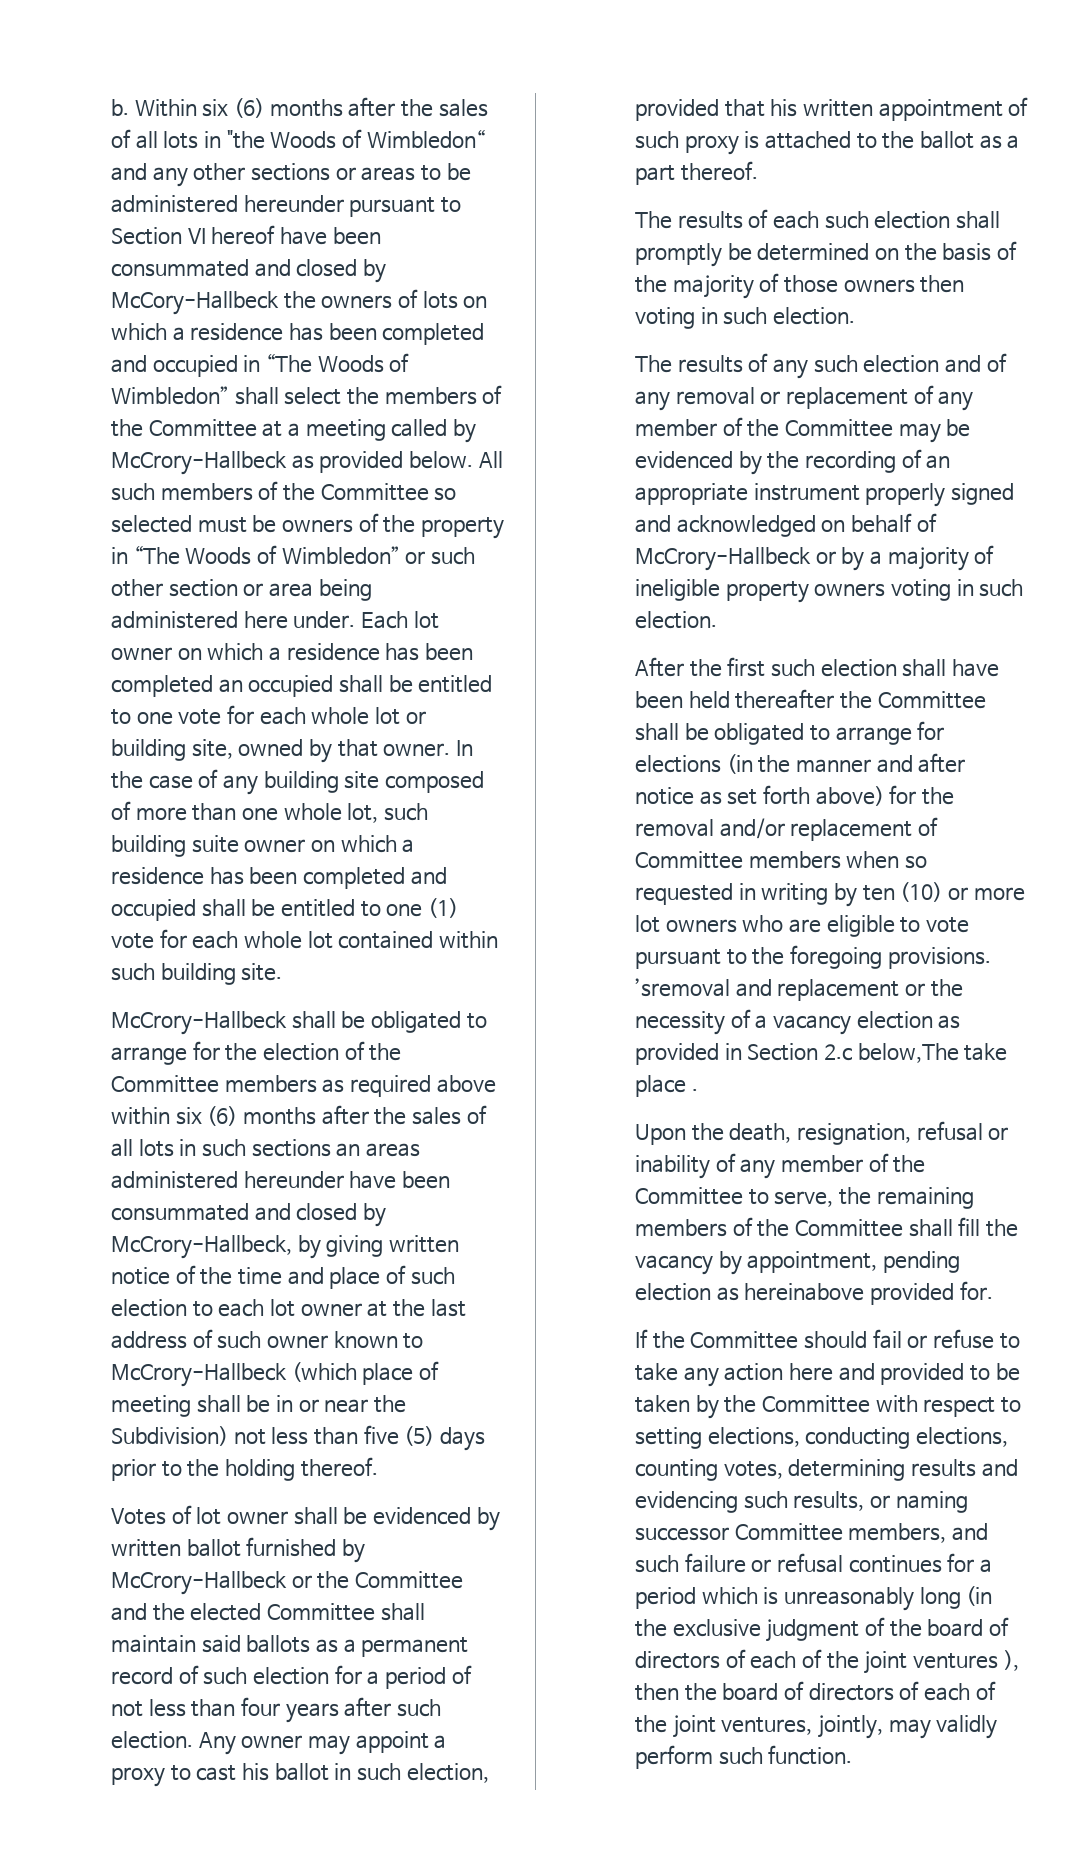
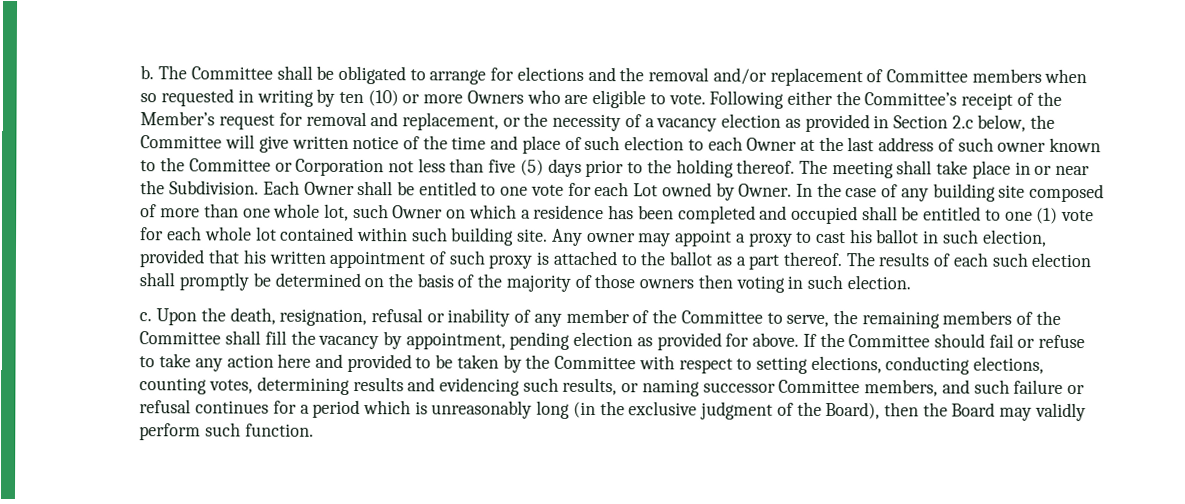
[134,97,488,118] [110,129,485,149] [110,163,471,187] [110,195,461,217] [110,225,381,245] [110,259,386,283] [110,289,488,315] [110,323,485,345] [110,353,410,377] [110,385,503,405] [110,419,476,443] [110,451,503,475] [110,481,457,501] [110,513,504,539] [110,545,475,565] [110,579,372,601] [110,611,439,629] [110,643,473,661] [110,675,334,697] Within six (6) months after the sales of all lots in "the Woods of Wimbledon“ and any other sections or areas to be administered hereunder pursuant to Section VI hereof have been consummated and closed by McCory-Hallbeck the owners of lots on which a residence has been completed and occupied in “The Woods of Wimbledon” shall select the members of the Committee at a meeting called by McCrory-Hallbeck as provided below. All such members of the Committee so selected must be owners of the property in “The Woods of Wimbledon” or such other section or area being administered here under. Each lot owner on which a residence has been completed an occupied -> [158,65,1088,87] [140,88,1062,110] [140,111,1056,133] [140,134,1102,154] [140,157,1091,179] [140,180,355,196] The Committee shall be obligated to arrange for elections and the removal and/or replacement of Committee members when so requested in writing by ten (10) or more Owners who are eligible to vote. Following either the Committee’s receipt of the Member’s request for removal and replacement, or the necessity of a vacancy election as provided in Section 2.c below, the Committee will give written notice of the time and place of such election to each Owner at the last address of such owner known to the Committee or Corporation not less than five (5) days prior to the holding thereof. The meeting shall take place in or near the Subdivision. Each Owner
[311,707,426,725] [110,739,451,763] whole lot or building site, owned by that owner. -> [633,182,793,201] Lot owned by Owner.
[110,835,306,857] building suite owner -> [392,205,444,219] Owner
[110,1011,487,1035] [110,1041,402,1065] [110,1075,496,1097] [110,1105,487,1126] [110,1139,420,1157] [110,1171,450,1189] [110,1203,386,1227] [110,1235,459,1259] [110,1265,455,1289] [110,1299,466,1317] [110,1329,424,1349] [110,1361,439,1387] [110,1395,406,1417] [110,1425,485,1451] [110,1457,378,1481] [110,1505,500,1531] [110,1537,365,1563] [110,1571,463,1595] [110,1603,425,1621] [110,1635,469,1657] [110,1665,472,1689] [110,1697,441,1723] [110,1731,193,1749] // McCrory-Hallbeck shall be obligated to arrange for the election of the Committee members as required above within six (6) months after the sales of all lots in such sections an areas administered hereunder have been consummated and closed by McCrory-Hallbeck, by giving written notice of the time and place of such election to each lot owner at the last address of such owner known to McCrory-Hallbeck (which place of meeting shall be in or near the Subdivision) not less than five (5) days prior to the holding thereof. // Votes of lot owner shall be evidenced by written ballot furnished by McCrory-Hallbeck or the Committee and the elected Committee shall maintain said ballots as a permanent record of such election for a period of not less than four years after such election. -> (549, 235) none
(758, 171) // -> (843, 259) none
[634,353,1007,379] [634,385,974,411] [634,417,971,443] [634,449,951,475] [634,483,1014,507] [634,513,937,537] [634,545,995,571] [634,579,1024,603] [634,611,717,629] [634,657,999,677] [634,689,986,709] [634,721,945,745] [634,753,966,774] [634,785,954,806] [634,817,938,841] [634,851,927,869] [634,882,1025,907] [634,915,969,937] [634,945,991,969] [634,978,963,1001] [634,1009,961,1035] [634,1043,1008,1065] [634,1075,698,1097] The results of any such election and of any removal or replacement of any member of the Committee may be evidenced by the recording of an appropriate instrument properly signed and acknowledged on behalf of McCrory-Hallbeck or by a majority of ineligible property owners voting in such election. // After the first such election shall have been held thereafter the Committee shall be obligated to arrange for elections (in the manner and after notice as set forth above) for the removal and/or replacement of Committee members when so requested in writing by ten (10) or more lot owners who are eligible to vote pursuant to the foregoing provisions. ’sremoval and replacement or the necessity of a vacancy election as provided in Section 2.c below,The take place . // -> [139,312,153,322] c.
[744,1281,993,1305] hereinabove provided for. // -> [656,332,800,351] provided for above.
[927,1617,1009,1637] [634,1649,1019,1674] [634,1681,996,1701] [634,1715,883,1739] board of directors of each of the joint ventures ), then the board of directors of each of the joint ventures, jointly, -> [825,401,996,420] Board), then the Board

